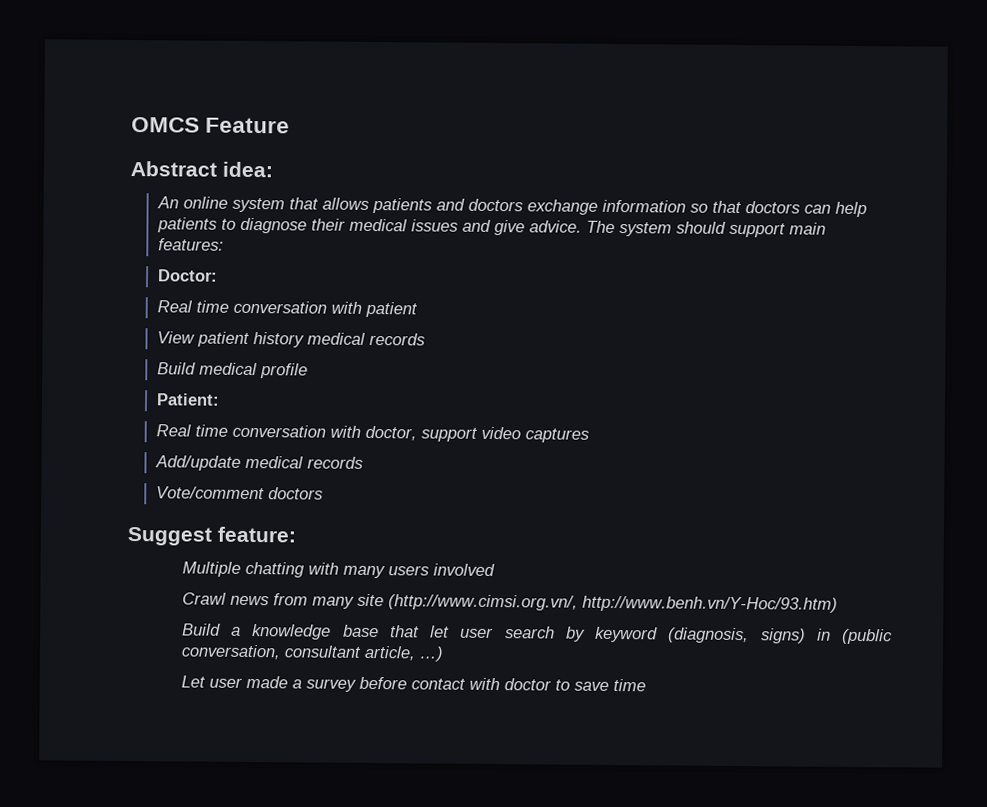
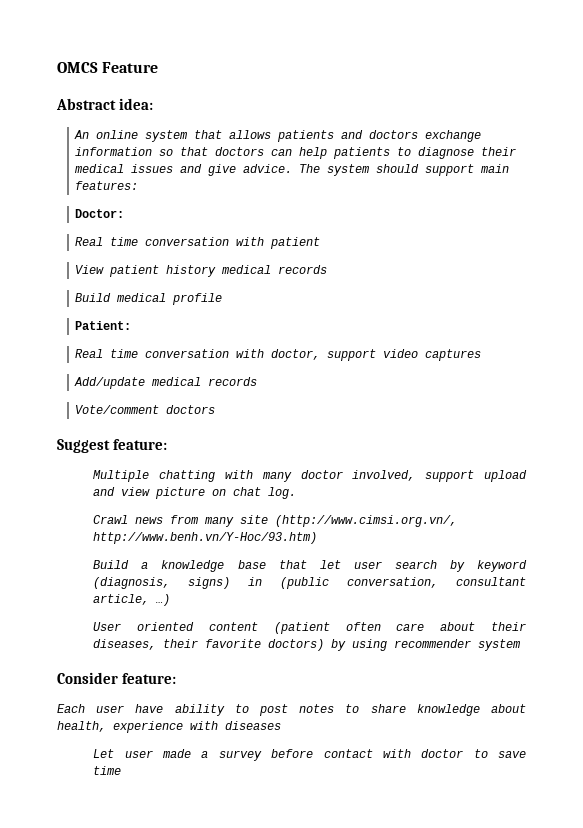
[387,563,495,577] users involved -> [300,470,527,482] [93,487,297,499] doctor involved, support upload and view picture on chat log.
(444, 654) none -> [93,622,526,634] [93,639,521,651] [57,672,176,684] [57,704,526,716] [57,721,281,733] // User oriented content (patient often care about their diseases, their favorite doctors) by using recommender system // Consider feature: // Each user have ability to post notes to share knowledge about health, experience with diseases

